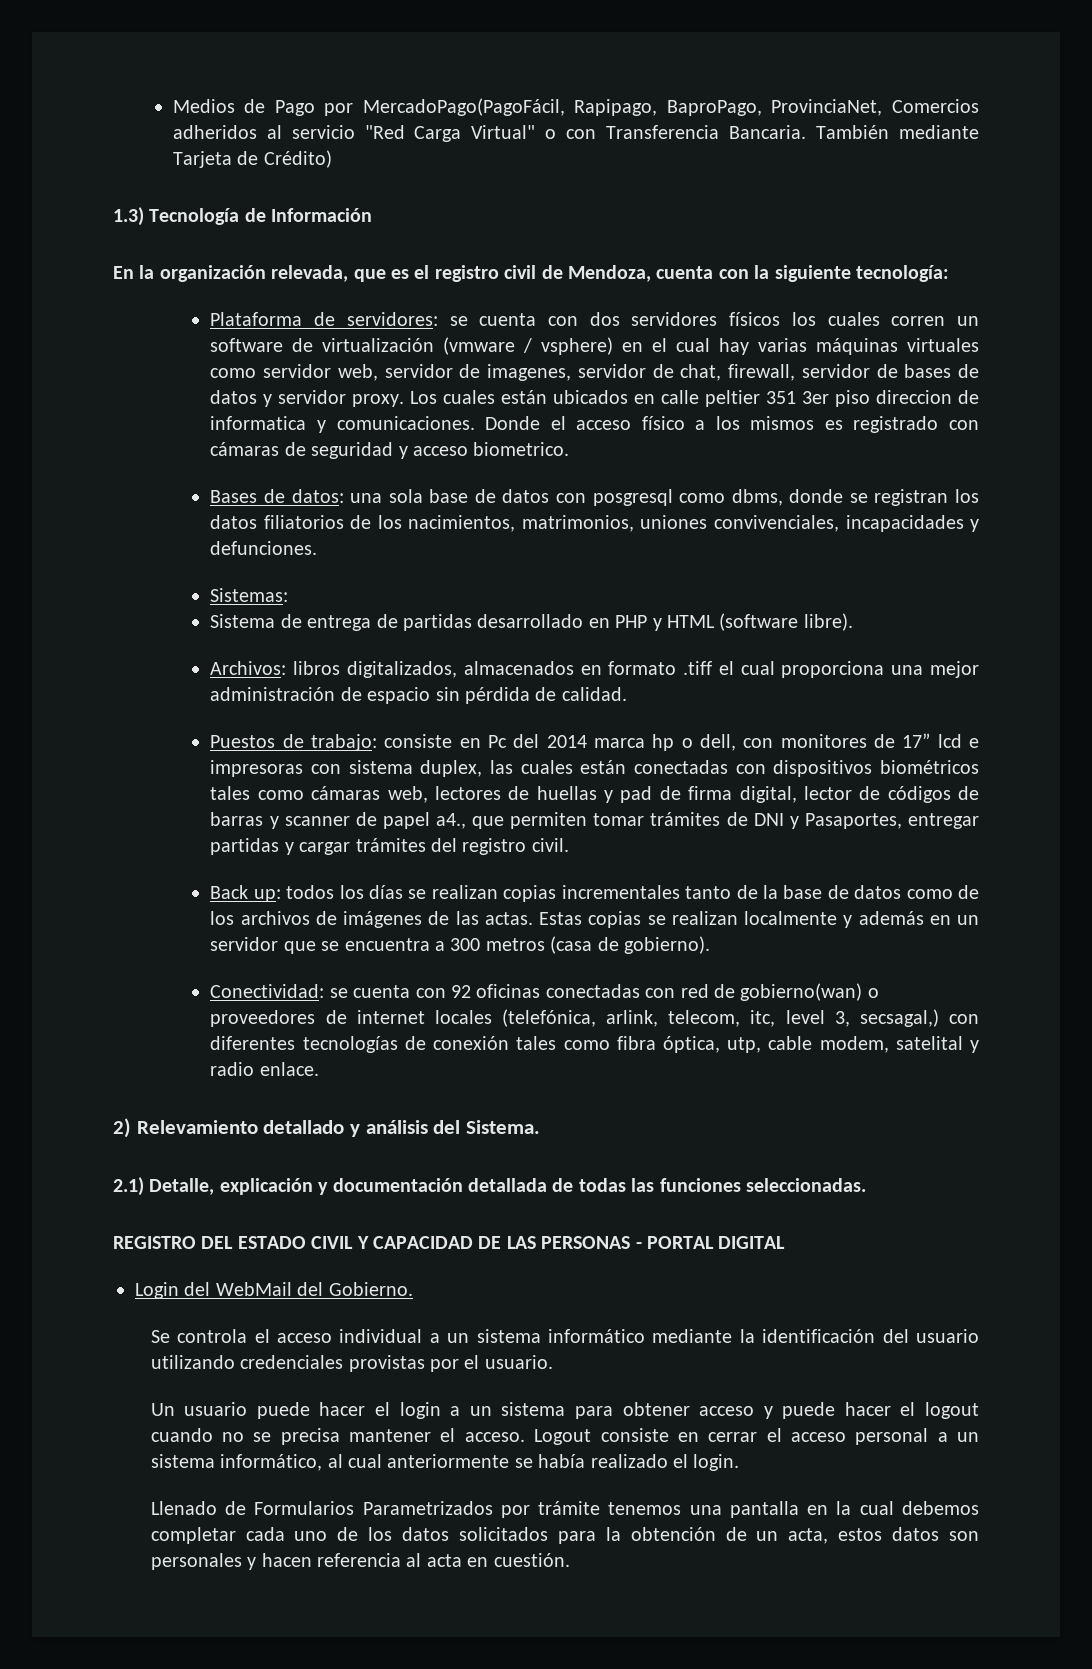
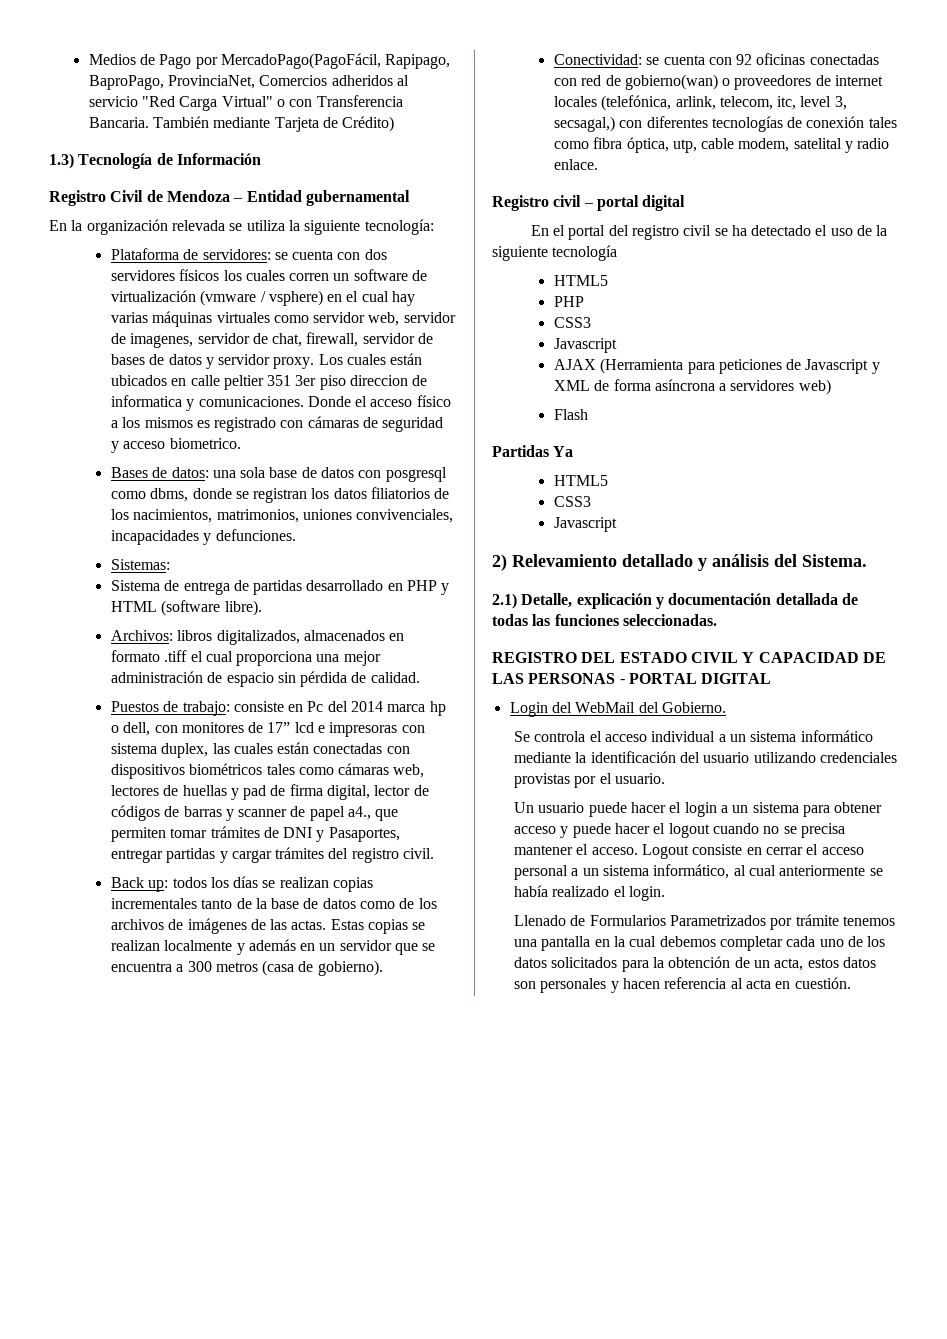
[113,265,749,282] En la organización relevada, que es el registro civil de Mendoza, cuenta con -> [49,190,410,206] [49,219,285,235] Registro Civil de Mendoza – Entidad gubernamental // En la organización relevada se utiliza
(319, 1069) none -> [492,195,686,211] [530,225,888,240] [492,245,618,261] [553,275,608,286] [553,296,584,307] [553,317,591,328] [553,338,617,353] [553,358,880,374] [553,379,831,395] [553,409,588,420] [492,445,574,457] [553,475,608,486] [553,496,591,507] [553,517,617,532] // Registro civil – portal digital // En el portal del registro civil se ha detectado el uso de la siguiente tecnología // HTML5 // PHP // CSS3 // Javascript // AJAX (Herramienta para peticiones de Javascript y XML de forma asíncrona a servidores web) // Flash // Partidas Ya // HTML5 // CSS3 // Javascript

